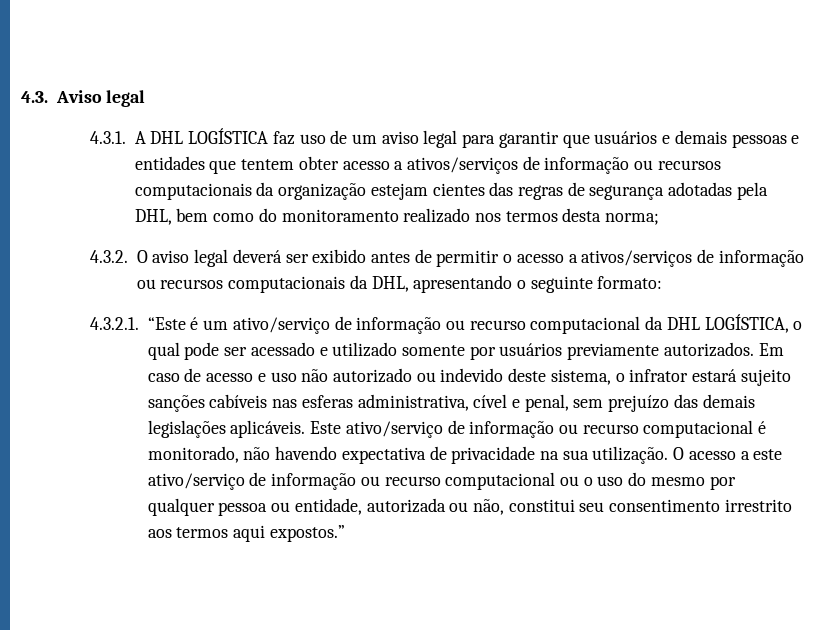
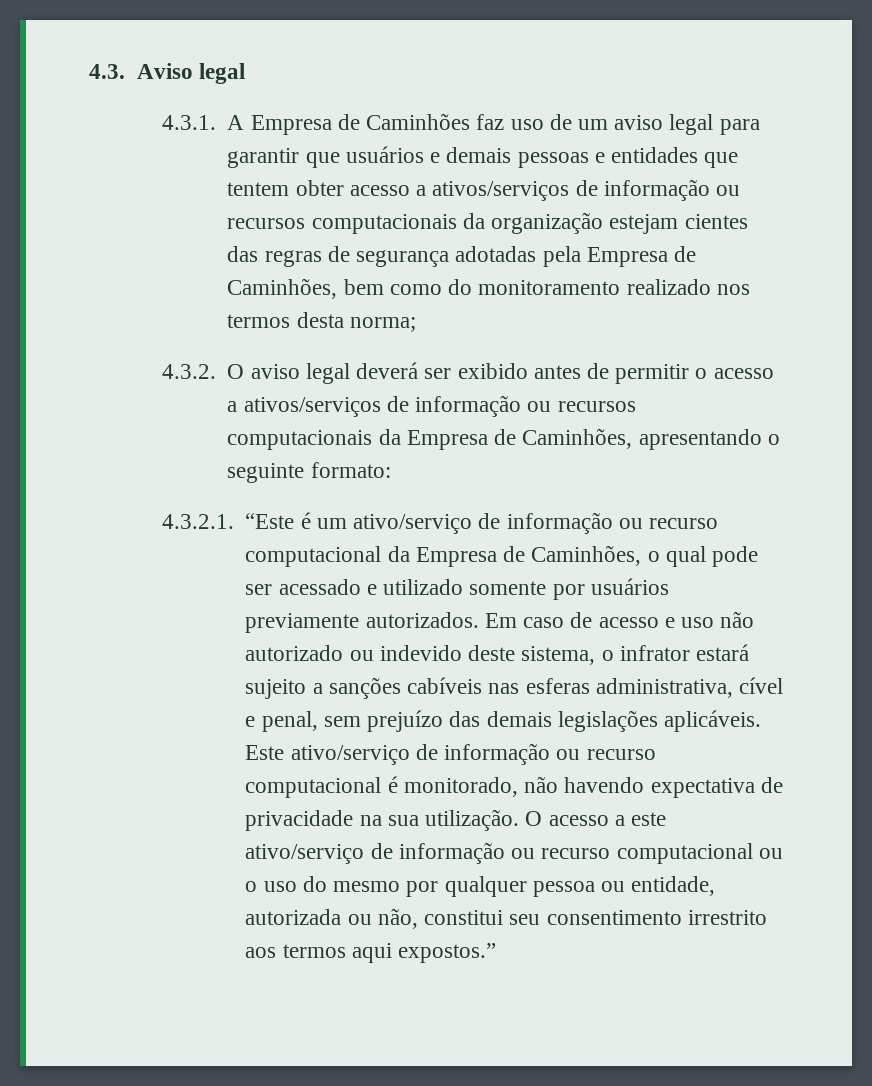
[150,128,269,144] DHL LOGÍSTICA -> [250,113,471,135] Empresa de Caminhões
[134,209,172,225] DHL, -> [586,246,696,267] [227,278,338,299] Empresa de Caminhões,
[371,276,409,292] DHL, -> [406,428,633,450] Empresa de Caminhões,
[666,314,789,333] DHL LOGÍSTICA, -> [415,545,642,567] Empresa de Caminhões,
(791, 377) none -> [312,683,323,694] a

